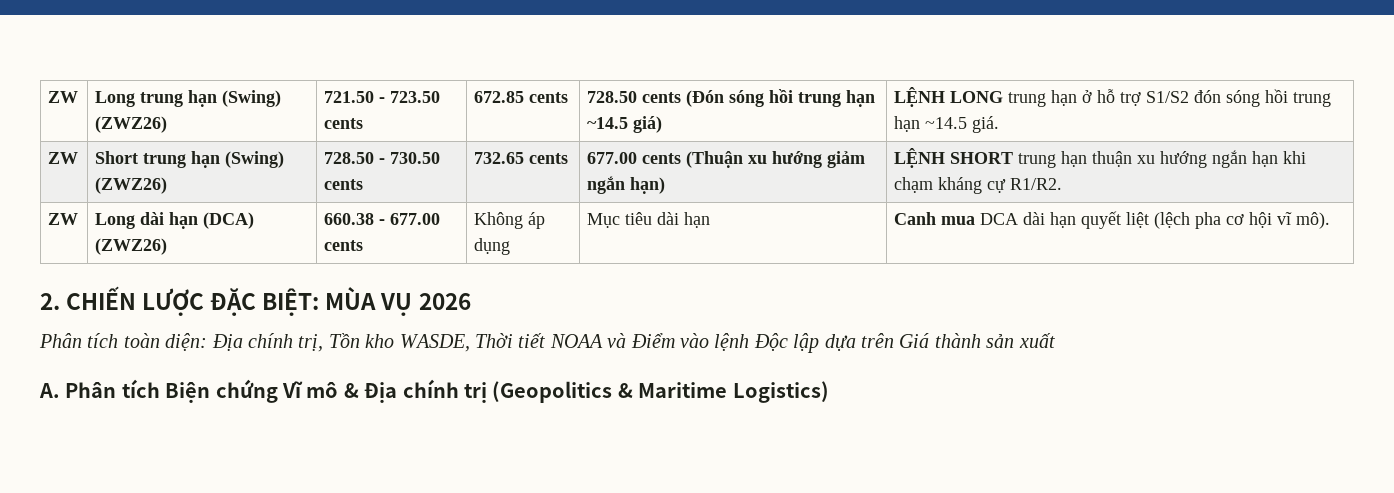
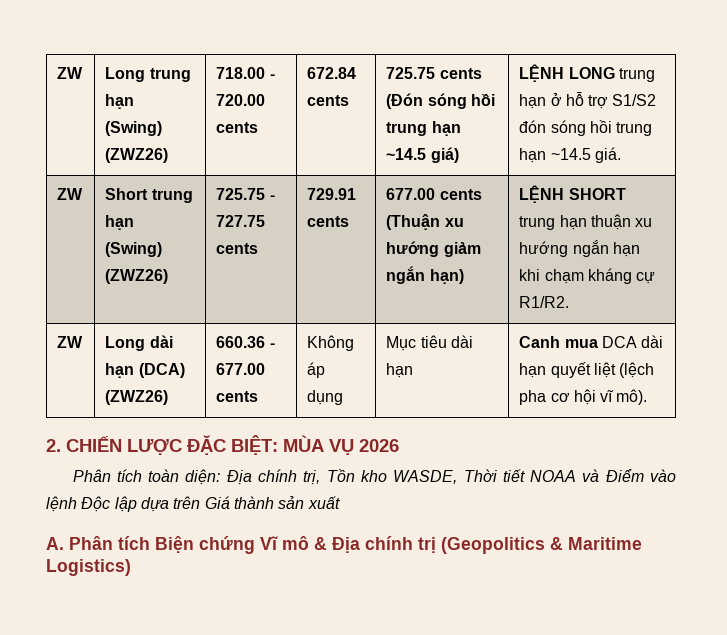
[324,91,441,103] [324,118,364,129] [474,91,569,103] [587,91,638,103] 721.50 - 723.50 cents | 672.85 cents | 728.50 -> [216,67,275,79] [216,94,266,106] [216,122,259,133] [307,67,357,79] [307,95,350,106] [386,67,436,79] 718.00 - 720.00 cents | 672.84 cents | 725.75
[324,152,441,164] [324,179,364,190] [474,152,525,164] 728.50 - 730.50 cents | 732.65 -> [216,188,275,200] [216,215,266,227] [216,243,259,254] [307,188,357,200] 725.75 - 727.75 cents | 729.91
[324,213,375,225] 660.38 -> [216,336,266,348] 660.36

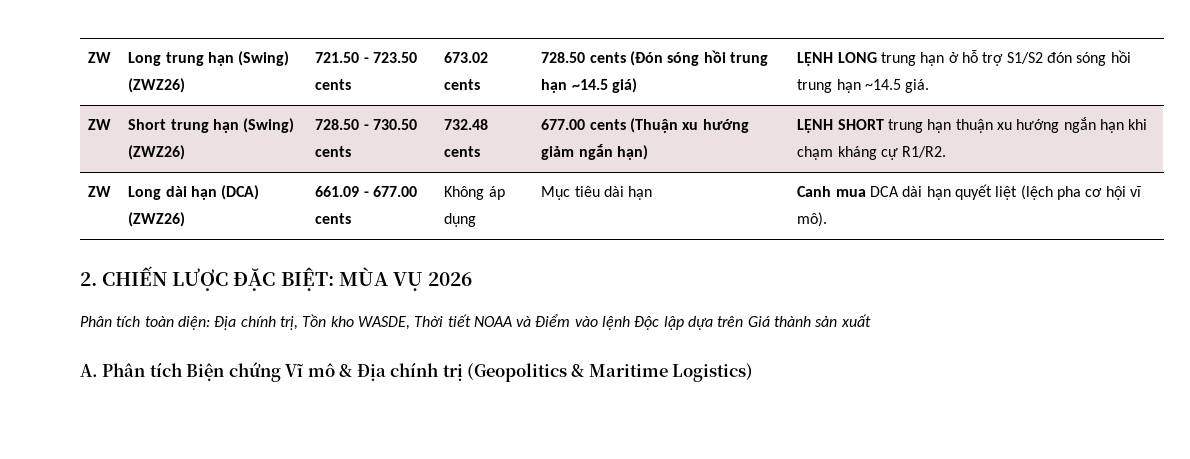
[216,67,275,79] [216,94,266,106] [216,122,259,133] [307,67,357,79] [307,95,350,106] [386,67,436,79] 718.00 - 720.00 cents | 672.84 cents | 725.75 -> [315,52,418,63] [315,79,352,90] [444,52,489,63] [444,79,481,90] [541,52,586,63] 721.50 - 723.50 cents | 673.02 cents | 728.50
[216,188,275,200] [216,215,266,227] [216,243,259,254] [307,188,357,200] 725.75 - 727.75 cents | 729.91 -> [315,119,418,130] [315,146,352,157] [444,119,489,130] 728.50 - 730.50 cents | 732.48
[216,336,266,348] 660.36 -> [315,186,360,197] 661.09

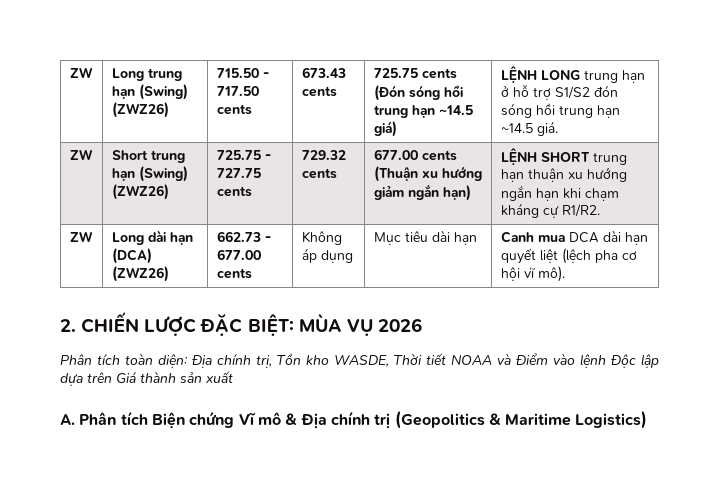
[315,52,418,63] [315,79,352,90] [444,52,489,63] [444,79,481,90] [541,52,586,63] 721.50 - 723.50 cents | 673.02 cents | 728.50 -> [216,68,269,78] [216,86,259,96] [216,104,252,115] [301,67,346,78] [301,86,337,97] [373,68,418,78] 715.50 - 717.50 cents | 673.43 cents | 725.75
[315,119,418,130] [315,146,352,157] [444,119,489,130] 728.50 - 730.50 cents | 732.48 -> [216,150,271,160] [216,168,261,178] [216,186,252,197] [301,150,346,160] 725.75 - 727.75 cents | 729.32
[315,186,360,197] 661.09 -> [216,231,261,242] 662.73

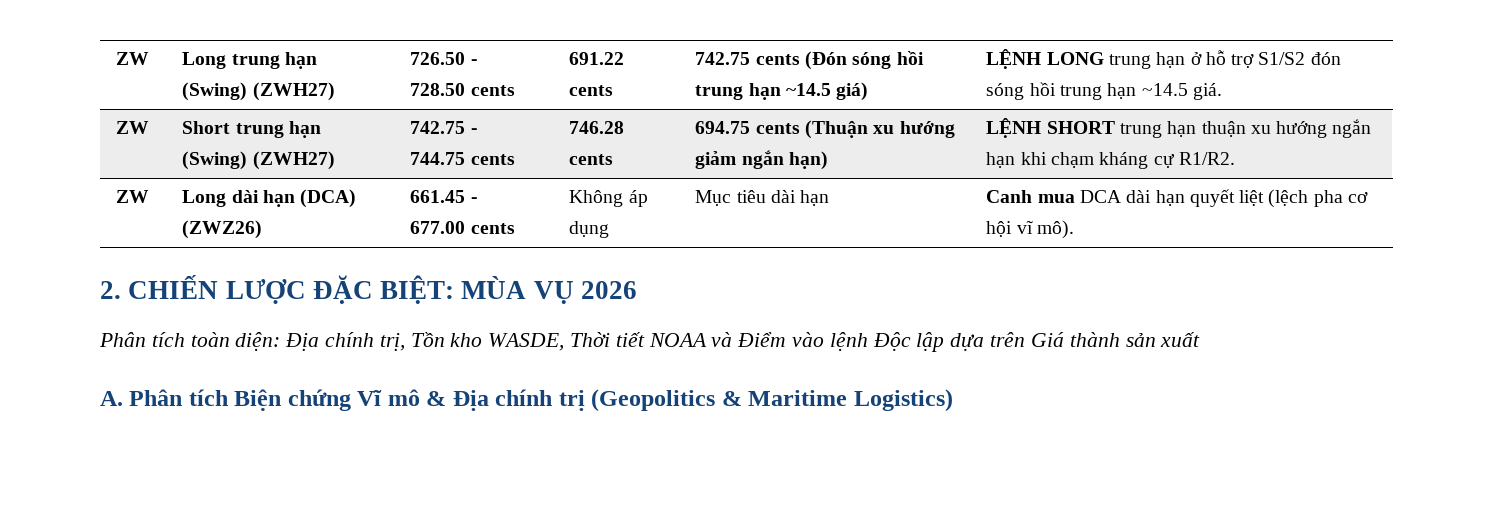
[111,102,169,118] [216,68,269,78] [216,86,259,96] [216,104,252,115] [301,67,346,78] [301,86,337,97] [373,68,418,78] (ZWZ26) | 715.50 - 717.50 cents | 673.43 cents | 725.75 -> [252,82,335,101] [410,52,478,65] [410,83,515,96] [569,52,625,65] [569,85,614,96] [695,52,751,65] (ZWH27) | 726.50 - 728.50 cents | 691.22 cents | 742.75
[111,184,169,200] [216,150,271,160] [216,168,261,178] [216,186,252,197] [301,150,346,160] [301,168,337,179] [373,149,418,160] (ZWZ26) | 725.75 - 727.75 cents | 729.32 cents | 677.00 -> [252,151,335,170] [410,121,478,134] [410,152,515,165] [569,121,625,134] [569,154,614,165] [695,121,751,134] (ZWH27) | 742.75 - 744.75 cents | 746.28 cents | 694.75
[216,231,261,242] 662.73 -> [410,190,466,203] 661.45

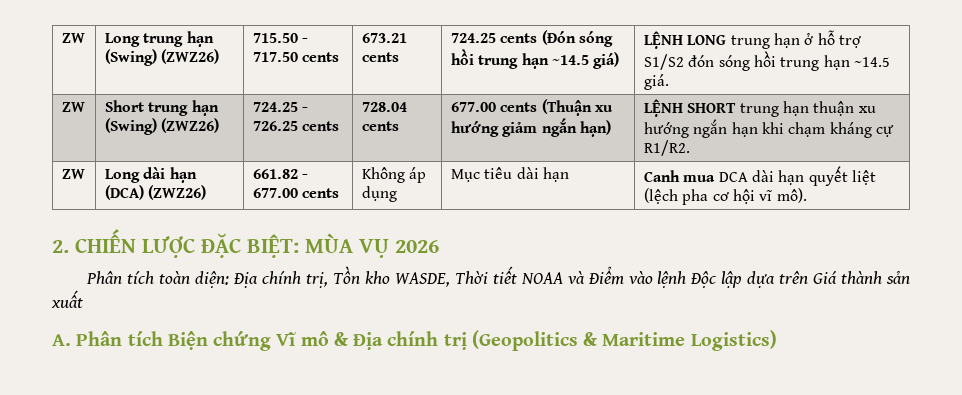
[252,82,335,101] [410,52,478,65] [410,83,515,96] [569,52,625,65] [569,85,614,96] [695,52,751,65] (ZWH27) | 726.50 - 728.50 cents | 691.22 cents | 742.75 -> [161,49,220,64] [252,33,309,43] [252,52,340,62] [361,33,407,43] [361,52,399,62] [450,33,496,43] (ZWZ26) | 715.50 - 717.50 cents | 673.21 cents | 724.25
[252,151,335,170] [410,121,478,134] [410,152,515,165] [569,121,625,134] [569,154,614,165] [695,121,751,134] (ZWH27) | 742.75 - 744.75 cents | 746.28 cents | 694.75 -> [161,118,220,133] [252,102,309,112] [252,121,340,131] [361,102,407,112] [361,121,399,131] [450,102,496,112] (ZWZ26) | 724.25 - 726.25 cents | 728.04 cents | 677.00
[410,190,466,203] 661.45 -> [252,169,298,179] 661.82

